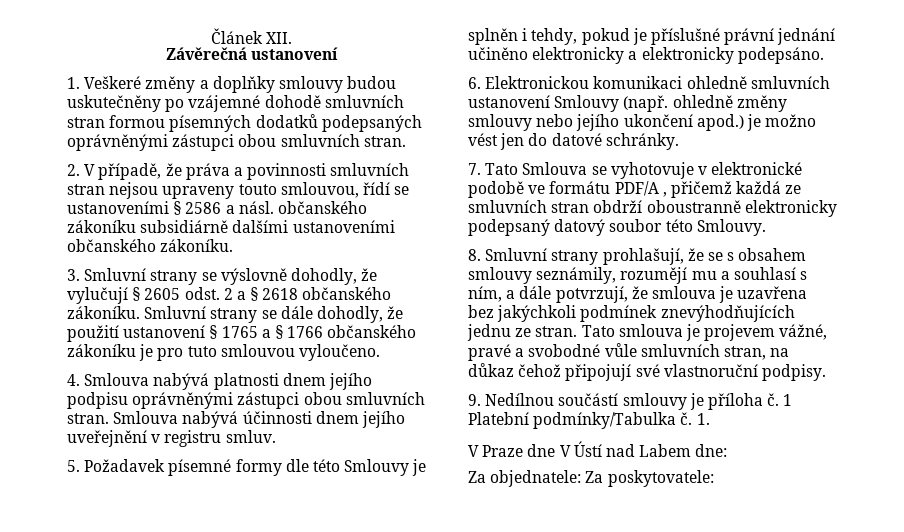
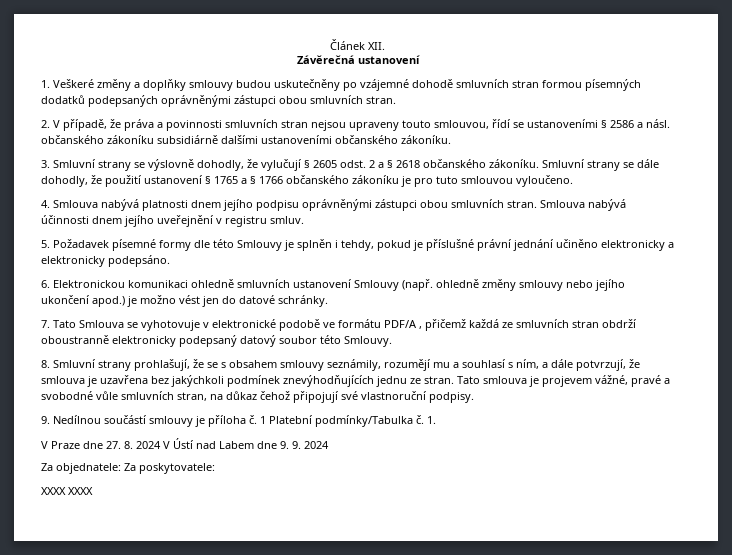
(556, 450) none -> [106,441,161,449] 27. 8. 2024
[695,444,728,457] dne: -> [257,441,329,449] dne 9. 9. 2024
(714, 478) none -> [41,487,93,495] // XXXX XXXX

